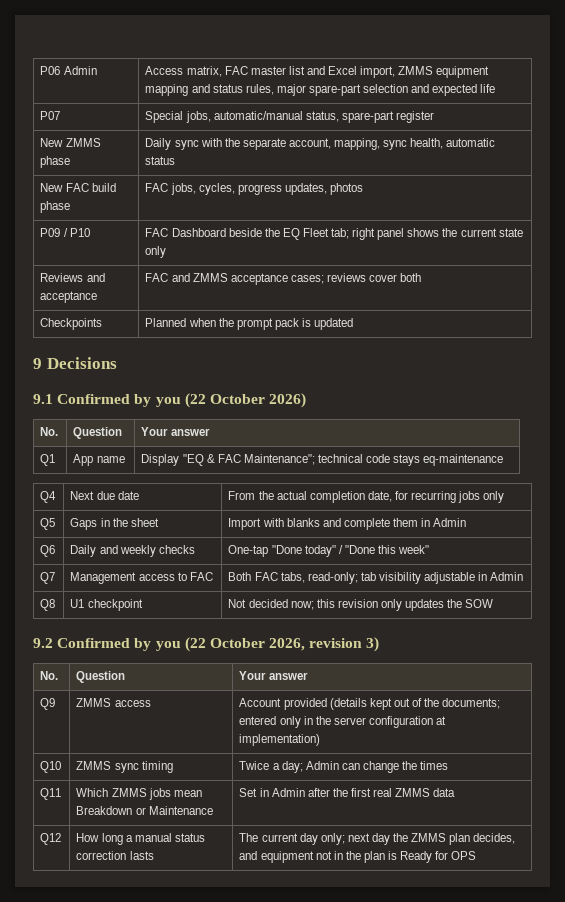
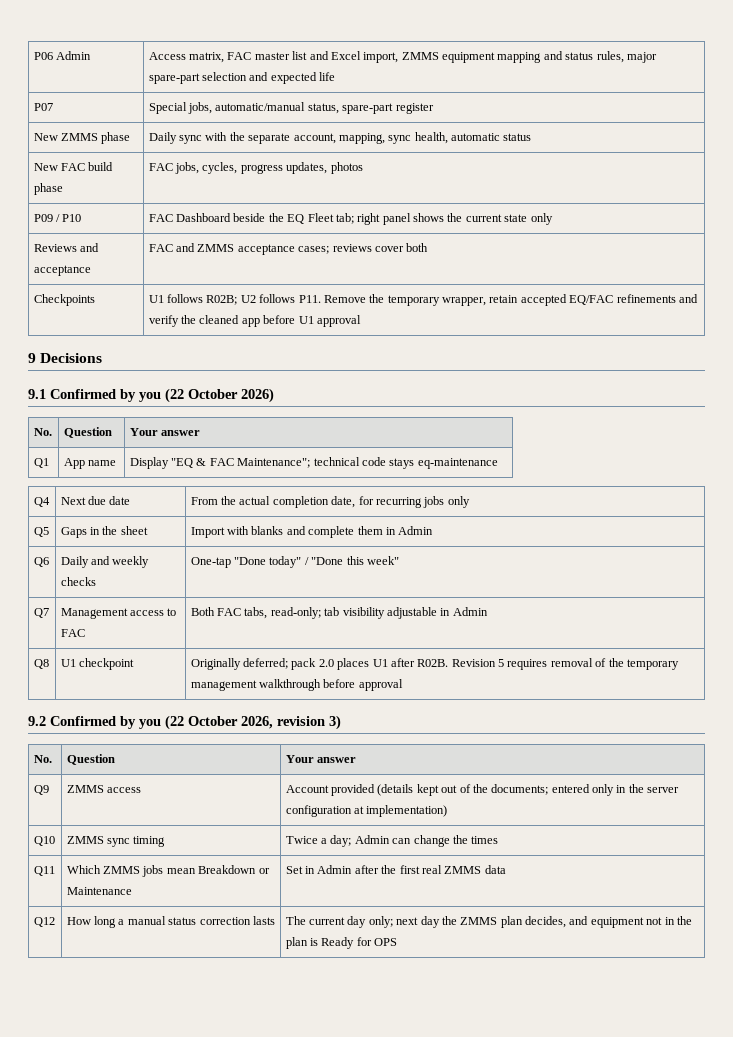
[145,318,354,330] Planned when the prompt pack is updated -> [148,294,698,306] [148,315,361,327] U1 follows R02B; U2 follows P11. Remove the temporary wrapper, retain accepted EQ/FAC refinements and verify the cleaned app before U1 approval
[228,599,494,611] Not decided now; this revision only updates the SOW -> [190,658,679,670] [190,679,403,691] Originally deferred; pack 2.0 places U1 after R02B. Revision 5 requires removal of the temporary management walkthrough before approval

